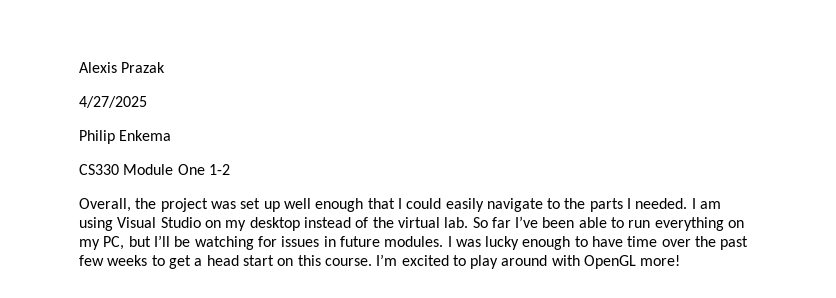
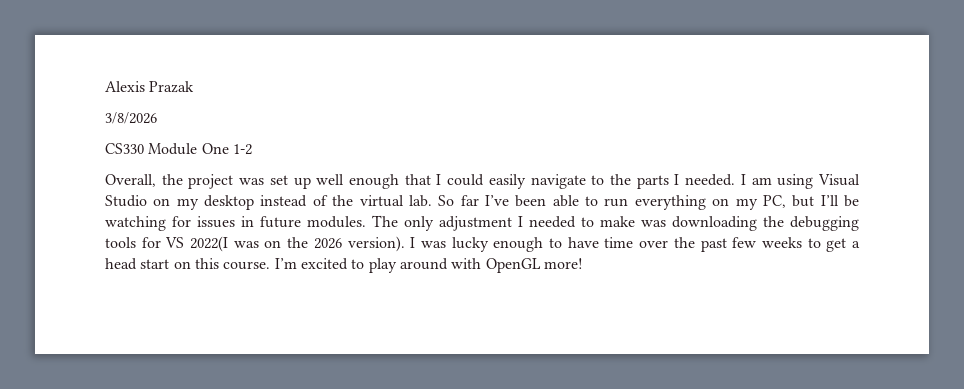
[79,96,147,108] [79,130,172,144] 4/27/2025 // Philip Enkema -> [105,112,157,124] 3/8/2026
(444, 241) none -> [372,215,859,231] [105,236,405,252] The only adjustment I needed to make was downloading the debugging tools for VS 2022(I was on the 2026 version).

